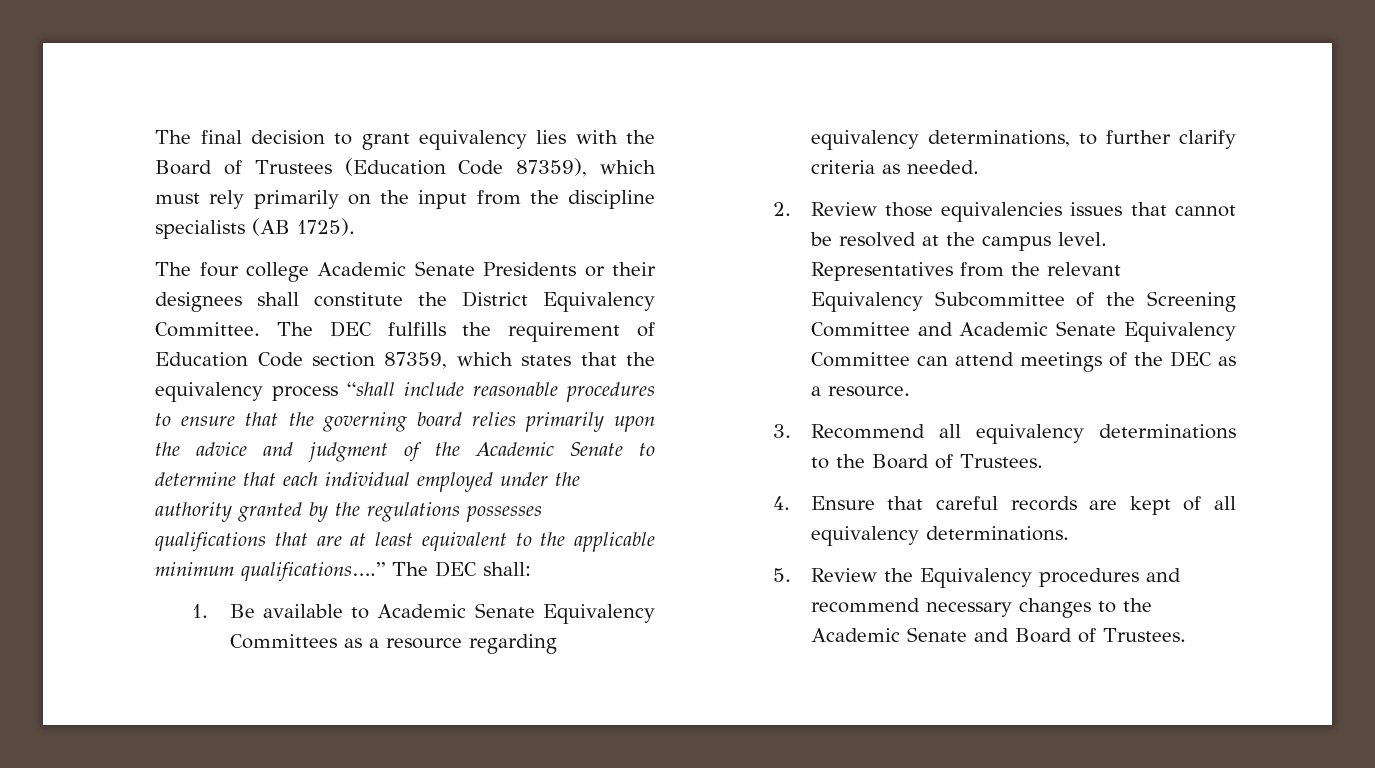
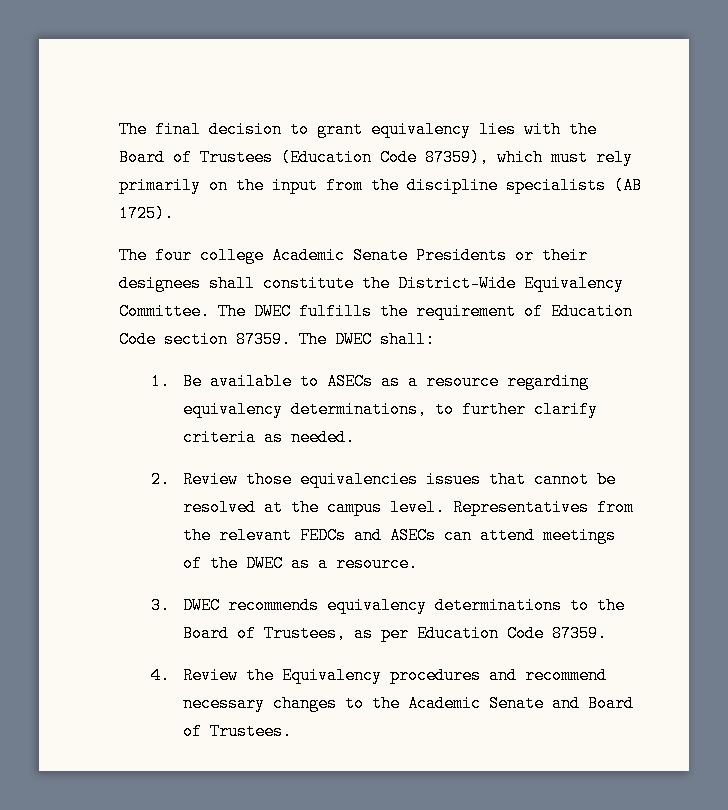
[462,291,529,307] District -> [397,275,516,292] District-Wide
[329,321,372,337] DEC -> [253,303,291,320] DWEC
[384,352,655,369] [155,382,655,402] [155,412,655,432] [155,442,655,462] [155,472,581,492] [155,502,543,522] [155,532,655,552] [155,561,478,582] 87359, which states that the equivalency process “shall include reasonable procedures to ensure that the governing board relies primarily upon the advice and judgment of the Academic Senate to determine that each individual employed under the authority granted by the regulations possesses qualifications that are at least equivalent to the applicable minimum qualifications….” The DEC -> [235,331,372,348] 87359. The DWEC
[377,603,655,624] [229,634,337,649] Academic Senate Equivalency Committees -> [326,373,373,390] ASECs
[810,291,1236,312] [810,321,1236,342] [810,352,910,367] Equivalency Subcommittee of the Screening Committee and Academic Senate Equivalency Committee -> [299,527,436,544] FEDCs and ASECs
[1169,351,1212,367] DEC -> [245,555,283,572] DWEC
[810,424,961,439] Recommend all -> [182,597,319,614] DWEC recommends
[959,454,1043,468] [773,496,1236,515] [810,526,1069,546] [773,568,792,582] Trustees. // 4. Ensure that careful records are kept of all equivalency determinations. // 5. -> [263,625,607,642] [150,667,170,684] Trustees, as per Education Code 87359. // 4.

